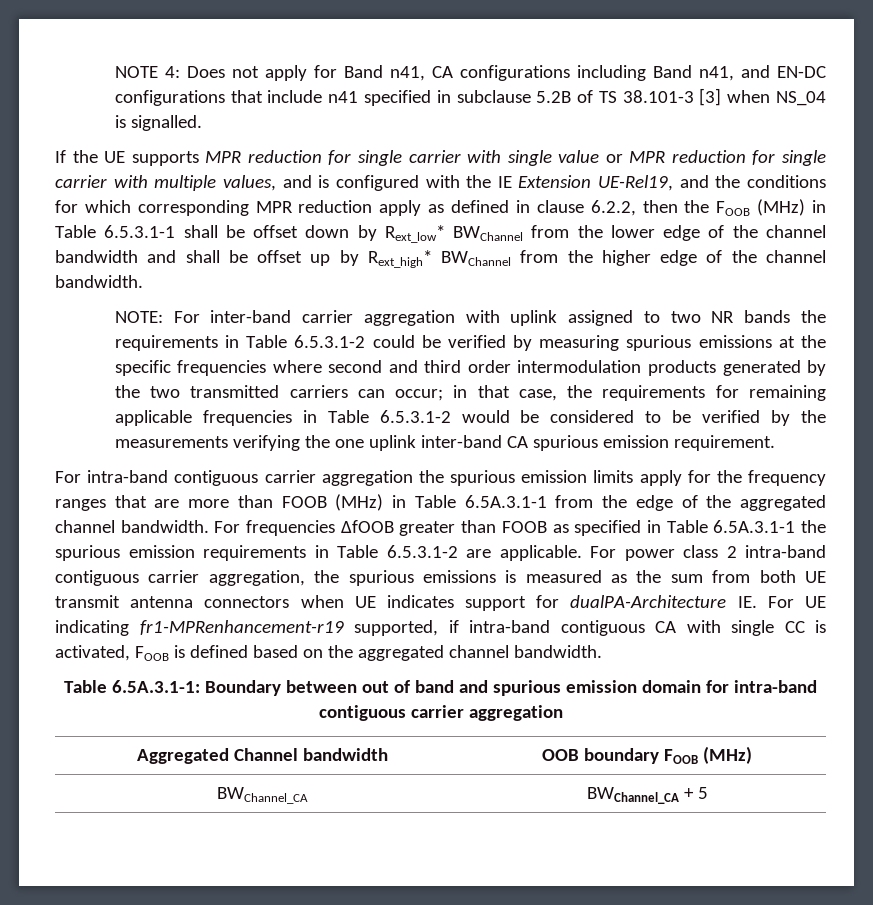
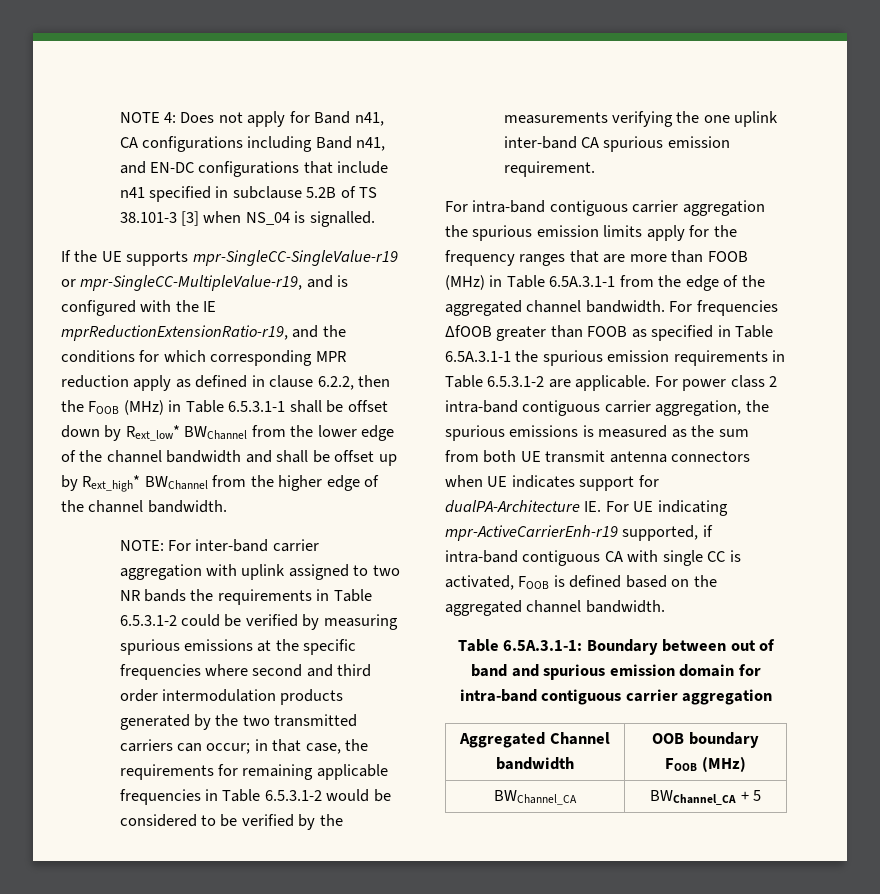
[205,150,826,166] [55,175,276,191] MPR reduction for single carrier with single value or MPR reduction for single carrier with multiple values, -> [192,250,398,266] [61,275,303,291] mpr-SingleCC-SingleValue-r19 or mpr-SingleCC-MultipleValue-r19,
[518,175,674,191] Extension UE-Rel19, -> [61,325,288,341] mprReductionExtensionRatio-r19,
[139,620,344,635] fr1-MPRenhancement-r19 -> [445,525,618,541] mpr-ActiveCarrierEnh-r19

